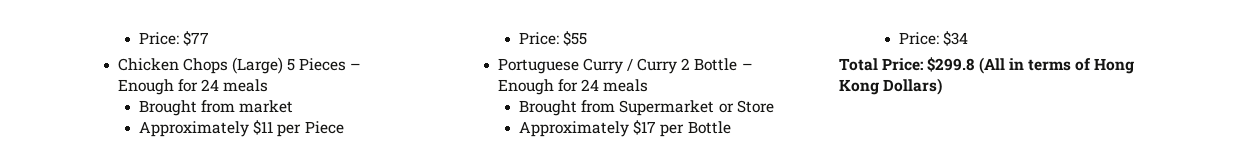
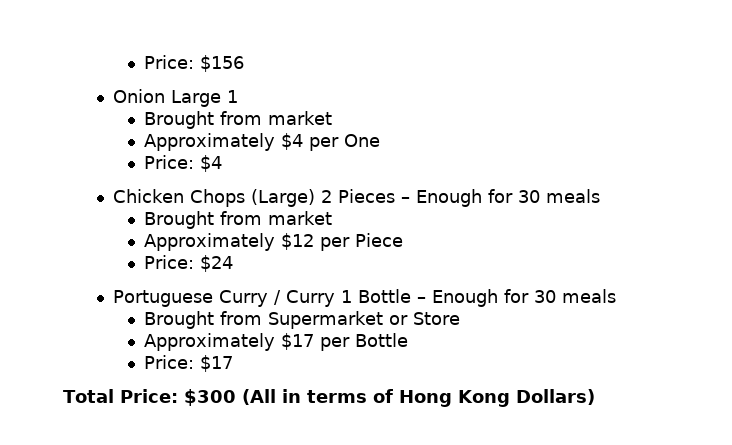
[138,31,210,46] Price: $77 -> [143,55,244,72] [113,89,239,107] [143,111,332,129] [143,133,380,151] [143,155,222,172] Price: $156 // Onion Large 1 // Brought from market // Approximately $4 per One // Price: $4
[287,58,296,71] 5 -> [321,190,333,203] 2
[200,79,219,91] 24 -> [518,190,541,203] 30
[253,120,274,135] $11 -> [280,233,314,250] $12
[563,31,588,46] $55 -> [199,255,233,272] $24
[681,58,691,70] 2 -> [341,290,353,303] 1
[580,79,599,91] 24 -> [534,290,557,303] 30
[943,31,969,46] $34 -> [199,355,233,372] $17
[927,57,975,72] $299.8 -> [183,389,236,406] $300

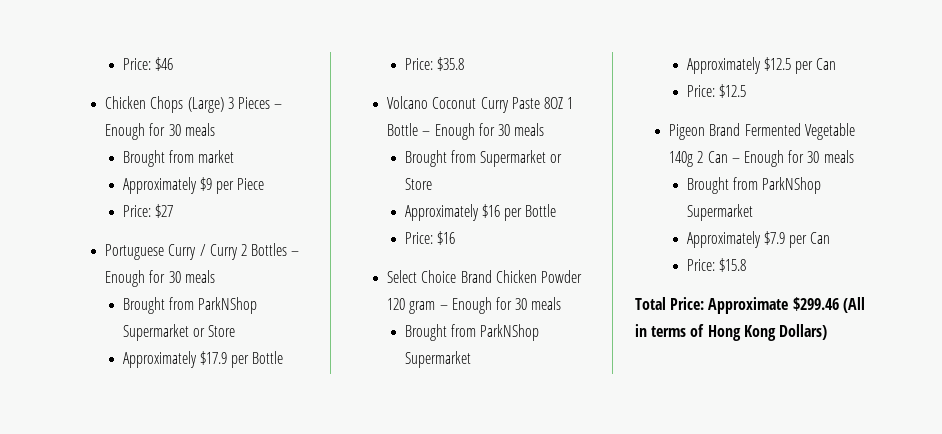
[143,55,244,72] [113,89,239,107] [143,111,332,129] [143,133,380,151] [143,155,222,172] Price: $156 // Onion Large 1 // Brought from market // Approximately $4 per One // Price: $4 -> [122,57,173,71] Price: $46
[321,190,333,203] 2 -> [227,97,234,109] 3
[280,233,314,250] $12 -> [199,177,212,191] $9
[199,255,233,272] $24 -> [154,204,173,218] $27
(336, 298) none -> [241,243,300,256] [105,270,215,287] [122,297,257,314] [122,324,235,341] [122,351,284,368] [404,57,464,71] [387,96,564,113] 2 Bottles – Enough for 30 meals // Brought from ParkNShop Supermarket or Store // Approximately $17.9 per Bottle // Price: $35.8 // Volcano Coconut Curry Paste 8OZ
[280,333,408,351] [143,355,233,372] $17 per Bottle // Price: $17 -> [481,204,557,221] [404,231,455,245] [387,270,583,283] [387,297,562,314] [404,324,539,341] [404,351,471,368] [686,57,837,74] [686,84,746,98] [669,123,855,140] [669,150,854,167] [686,177,821,194] [686,204,753,221] [686,231,831,248] [686,258,746,272] $16 per Bottle // Price: $16 // Select Choice Brand Chicken Powder 120 gram – Enough for 30 meals // Brought from ParkNShop Supermarket // Approximately $12.5 per Can // Price: $12.5 // Pigeon Brand Fermented Vegetable 140g 2 Can – Enough for 30 meals // Brought from ParkNShop Supermarket // Approximately $7.9 per Can // Price: $15.8
[183,389,236,406] $300 -> [708,297,839,314] Approximate $299.46

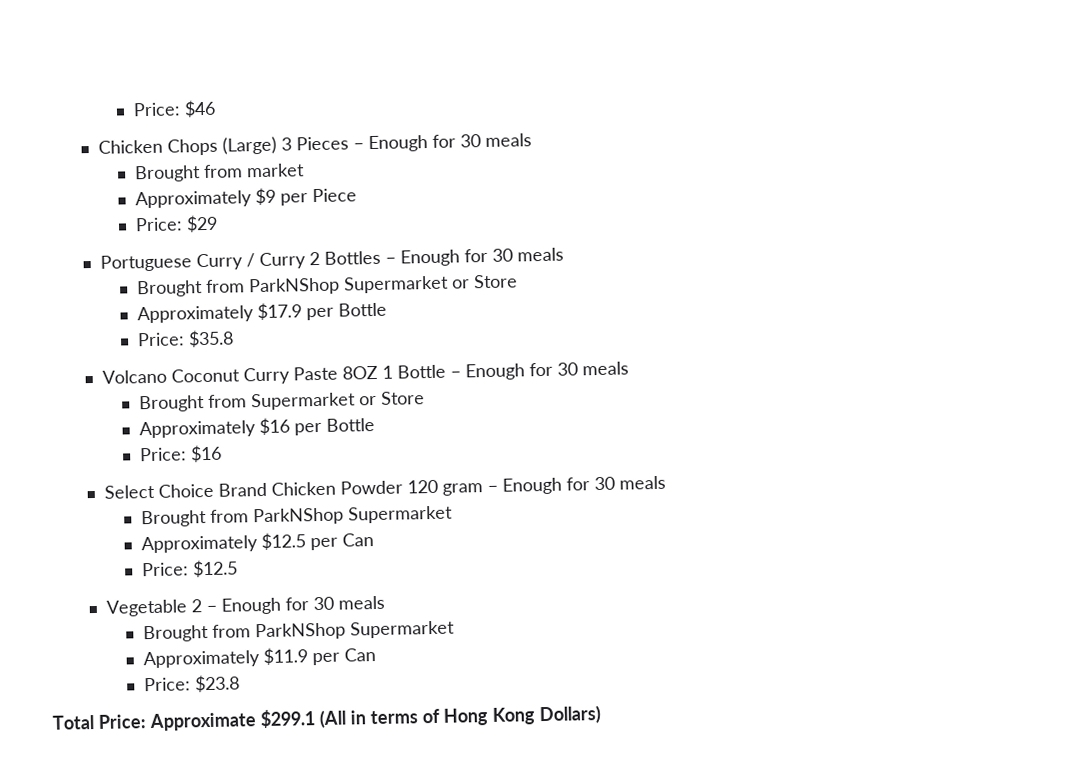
[154,204,173,218] $27 -> [185,214,218,233] $29
[669,123,855,140] [669,151,728,167] Pigeon Brand Fermented Vegetable 140g 2 Can -> [105,599,202,617] Vegetable 2
[763,231,831,248] [686,258,746,272] $7.9 per Can // Price: $15.8 -> [262,647,376,666] [143,674,240,693] $11.9 per Can // Price: $23.8
[792,297,839,311] $299.46 -> [260,709,315,729] $299.1

